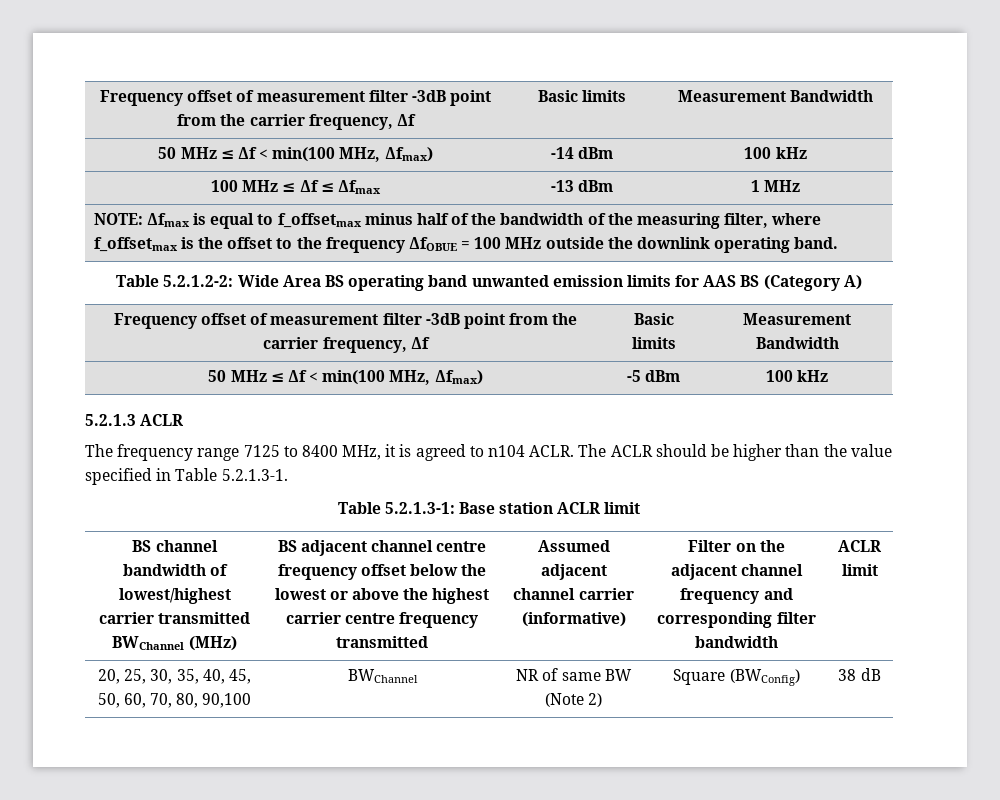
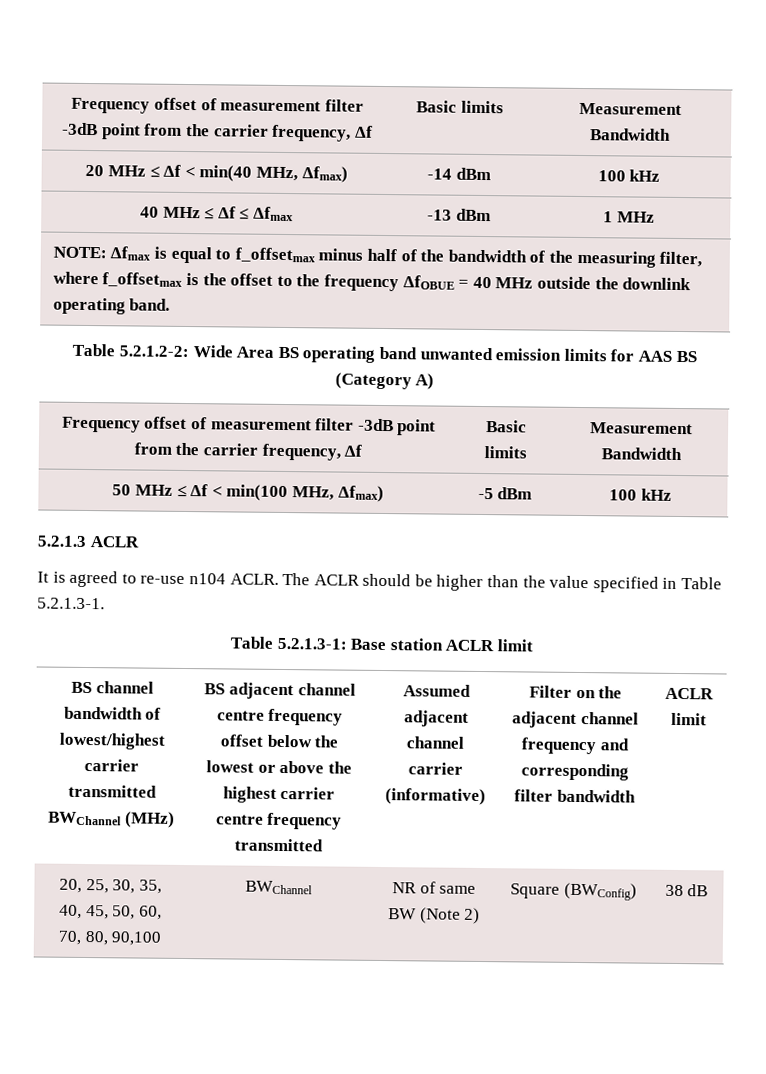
[158,147,336,162] 50 MHz ≤ Δf < min(100 -> [85,164,253,182] 20 MHz ≤ Δf < min(40
[211,180,239,192] 100 -> [140,206,160,218] 40
[474,237,502,249] 100 -> [472,276,492,289] 40
[85,444,397,461] The frequency range 7125 to 8400 MHz, it -> [37,571,49,583] It
(484, 451) none -> [140,575,186,585] re-use

